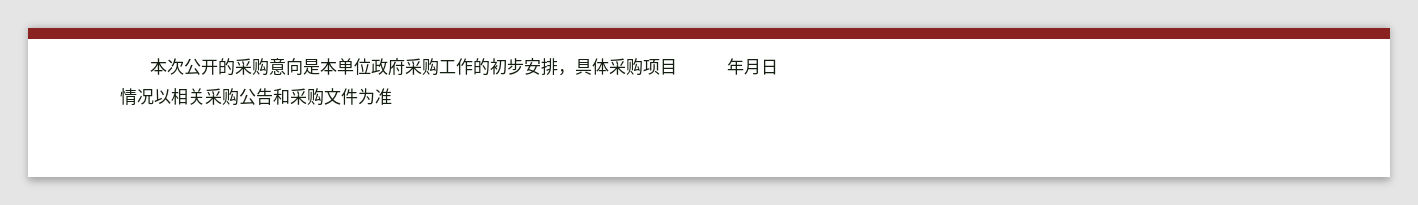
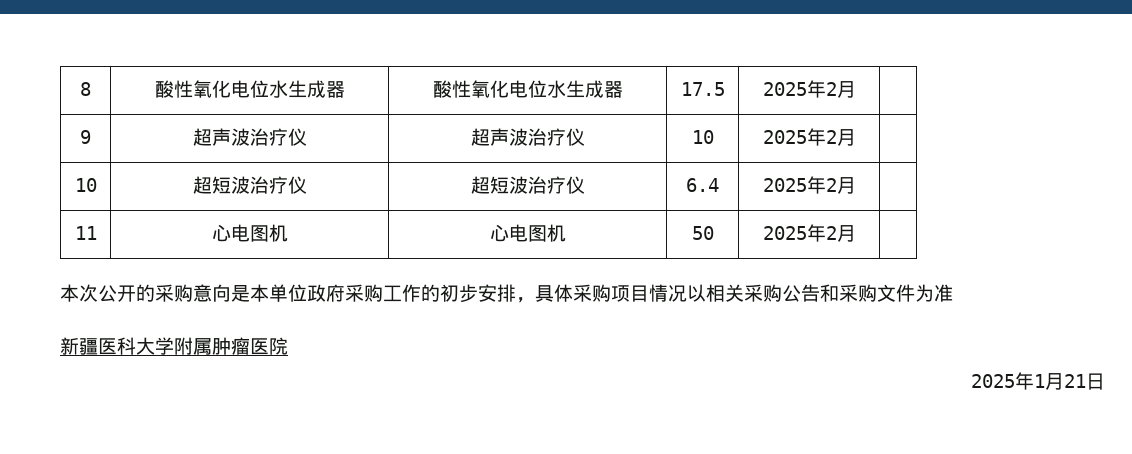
(149, 66) none -> [80,82,91,96] [154,80,345,98] [432,80,623,98] [680,82,725,96] [762,80,856,98] [80,130,91,144] [192,128,307,146] [470,128,585,146] [691,130,714,144] [762,128,856,146] [74,178,97,192] [192,176,307,194] [470,176,585,194] [686,178,719,192] [762,176,856,194] [74,226,97,240] [211,224,288,242] [489,224,566,242] [691,226,714,240] [762,224,856,242] 8 | 酸性氧化电位水生成器 | 酸性氧化电位水生成器 | 17.5 | 2025年2月 | // 9 | 超声波治疗仪 | 超声波治疗仪 | 10 | 2025年2月 | // 10 | 超短波治疗仪 | 超短波治疗仪 | 6.4 | 2025年2月 | // 11 | 心电图机 | 心电图机 | 50 | 2025年2月 | //
[727,58,761,75] 年月 -> [60,337,288,355] [971,372,1086,390] 新疆医科大学附属肿瘤医院 // 2025年1月21

